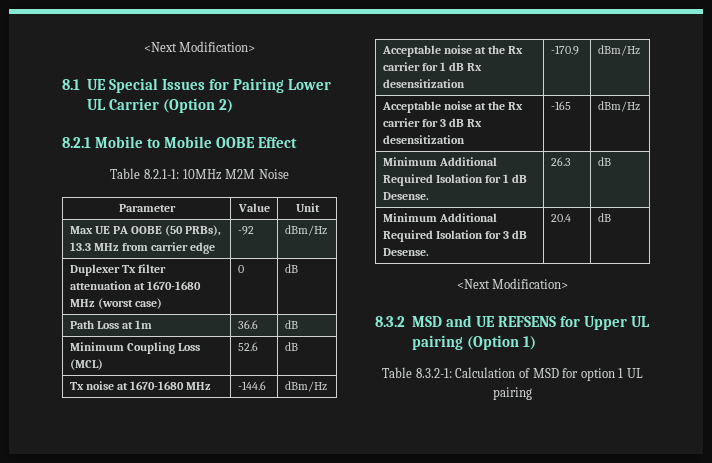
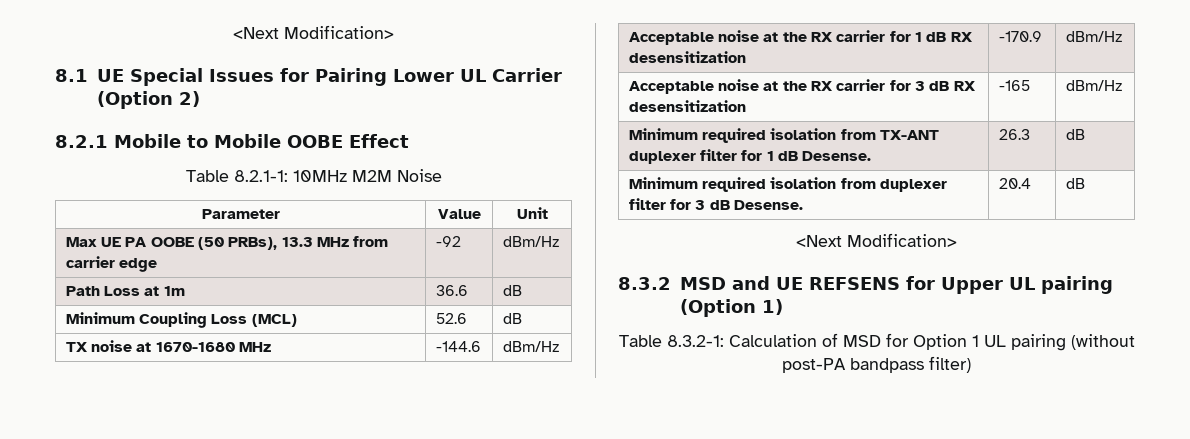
[69,264,166,276] [69,281,201,290] [69,298,162,309] [237,265,244,273] [284,264,298,273] // Duplexer Tx filter attenuation at 1670-1680 MHz (worst case) | 0 | dB -> (559, 241) none
[69,382,84,390] Tx -> [65,342,88,352] TX
[508,46,524,54] Rx -> [811,32,834,42] RX
[467,63,483,71] Rx -> [950,32,973,42] RX
[508,102,524,110] Rx -> [811,81,834,91] RX
[467,119,483,127] Rx -> [953,81,976,91] RX
[438,157,497,166] [382,174,483,186] Additional Required Isolation -> [702,128,940,143] [628,149,738,164] required isolation from TX-ANT duplexer filter
[438,213,497,222] [382,230,483,242] Additional Required Isolation -> [702,177,948,192] [628,198,666,210] required isolation from duplexer filter
[580,368,615,381] option -> [912,334,967,350] Option
(532, 393) none -> [1070,334,1135,350] [782,356,971,373] (without post-PA bandpass filter)

